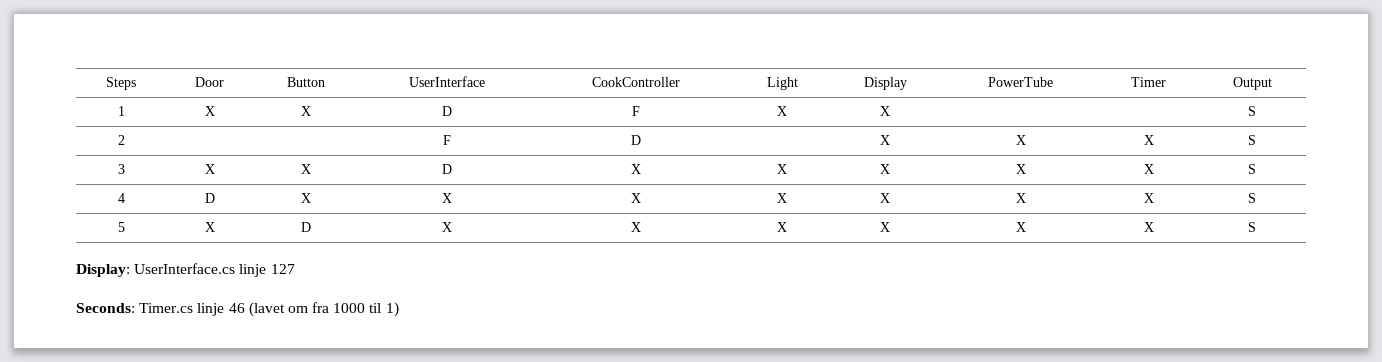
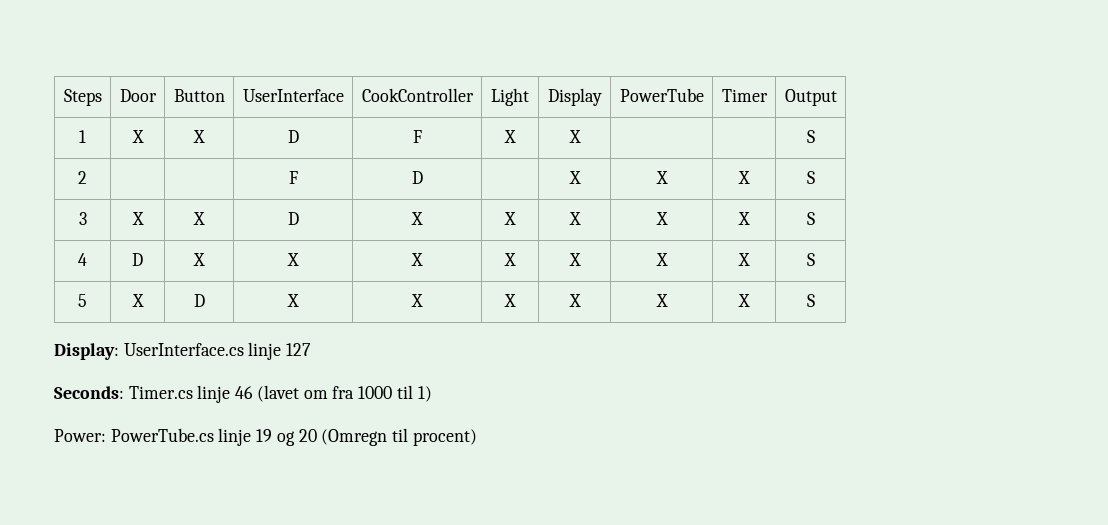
(399, 309) none -> [54,428,477,446] // Power: PowerTube.cs linje 19 og 20 (Omregn til procent)

